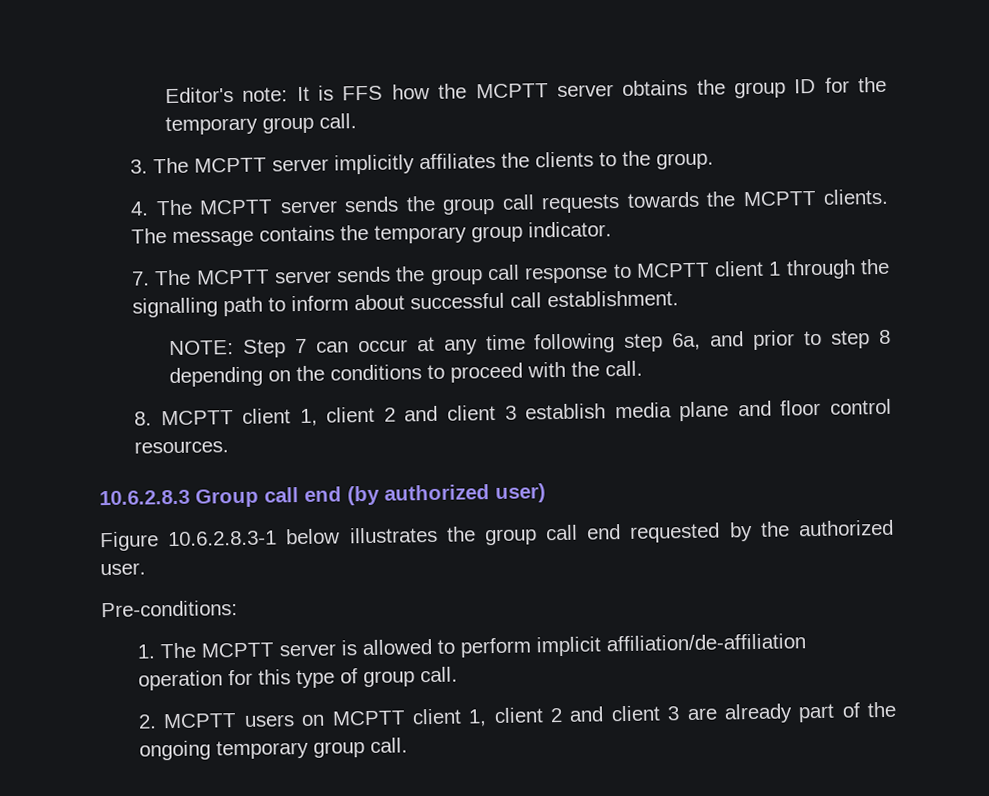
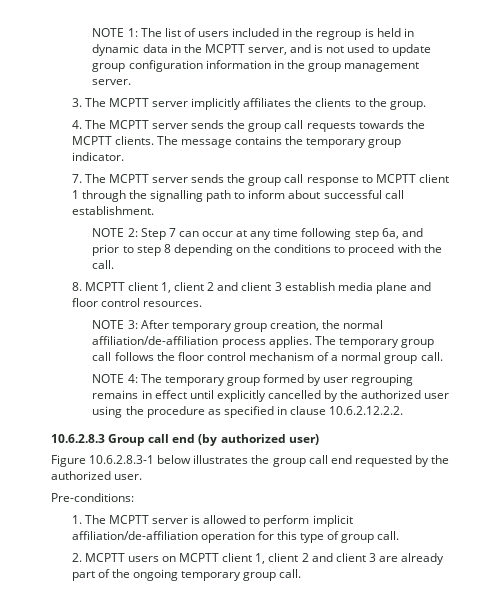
[165,76,887,104] [165,113,358,136] Editor's note: It is FFS how the MCPTT server obtains the group ID for the temporary group call. -> [92,28,414,40] [92,44,431,56] [92,60,420,72] [92,79,132,85] NOTE 1: The list of users included in the regroup is held in dynamic data in the MCPTT server, and is not used to update group configuration information in the group management server.
[169,340,235,356] NOTE: -> [92,228,138,237] NOTE 2:
(230, 447) none -> [92,320,384,332] [92,336,435,348] [92,352,443,364] [92,374,414,386] [92,390,450,402] [92,406,404,418] // NOTE 3: After temporary group creation, the normal affiliation/de-affiliation process applies. The temporary group call follows the floor control mechanism of a normal group call. // NOTE 4: The temporary group formed by user regrouping remains in effect until explicitly cancelled by the authorized user using the procedure as specified in clause 10.6.2.12.2.2.

